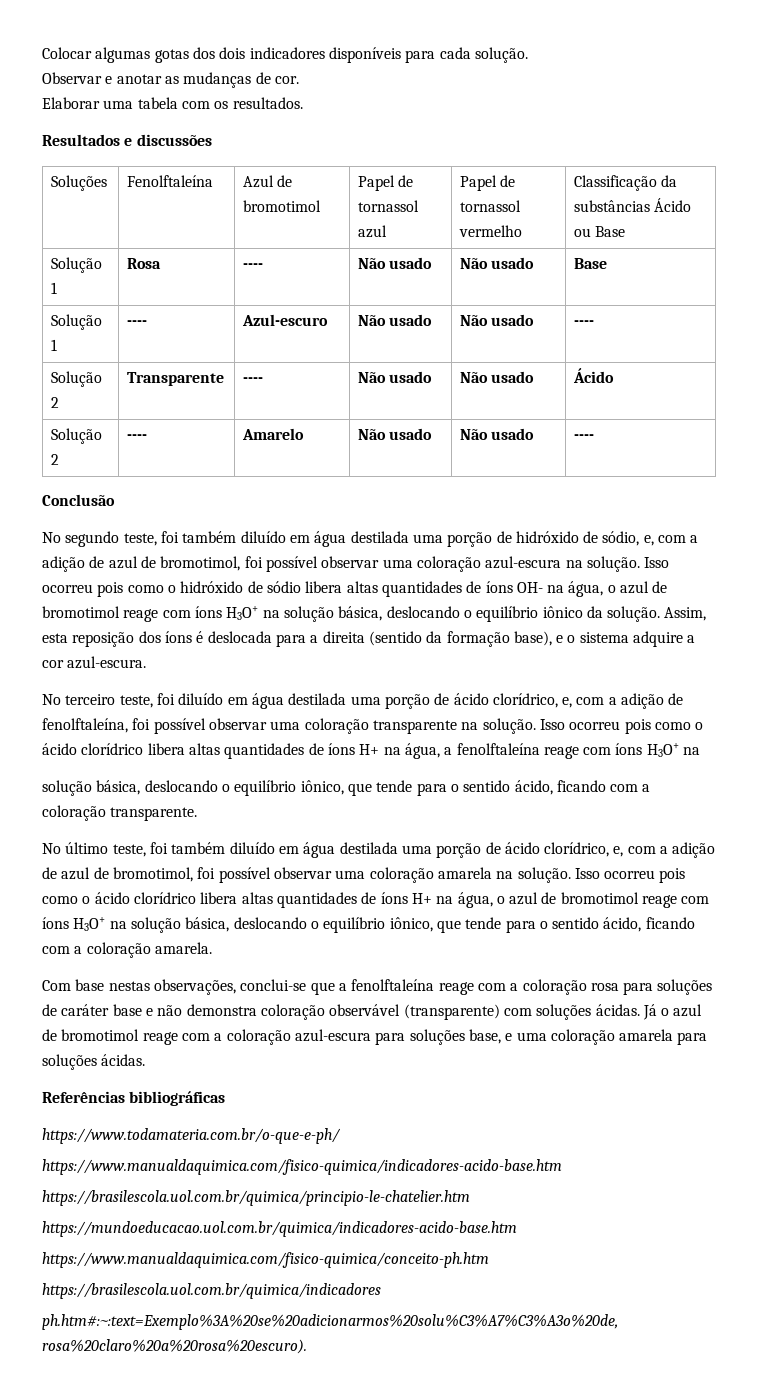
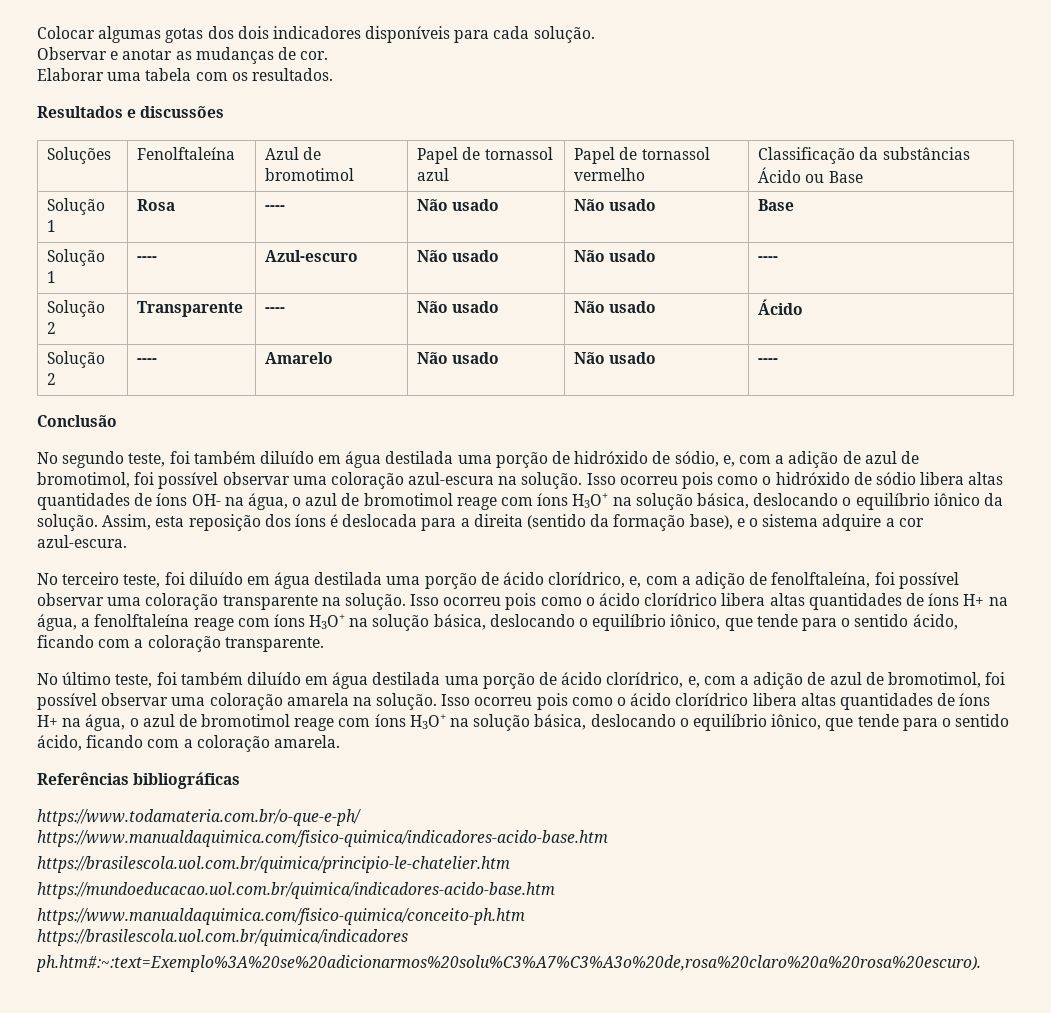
(701, 751) // -> (369, 622) none
[42,979,713,995] [42,1004,703,1020] [42,1029,708,1045] [42,1054,146,1070] // Com base nestas observações, conclui-se que a fenolftaleína reage com a coloração rosa para soluções de caráter base e não demonstra coloração observável (transparente) com soluções ácidas. Já o azul de bromotimol reage com a coloração azul-escura para soluções base, e uma coloração amarela para soluções ácidas. -> (340, 741) none

